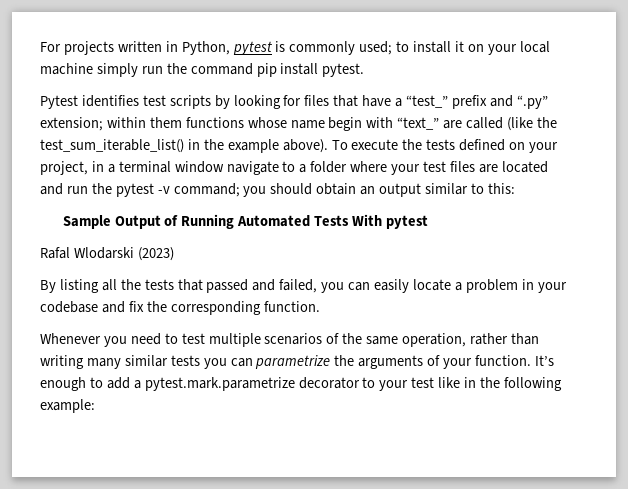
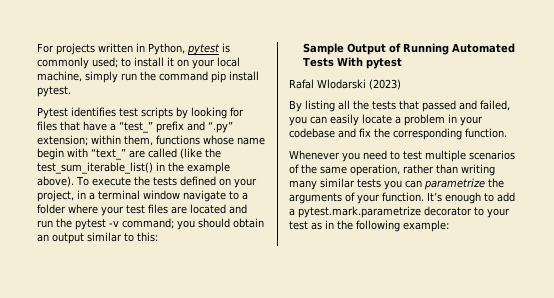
[40,63,93,75] machine -> [37,71,82,82] machine,
[149,117,182,128] them -> [124,135,153,146] them,
[438,377,461,388] like -> [311,222,322,230] as

